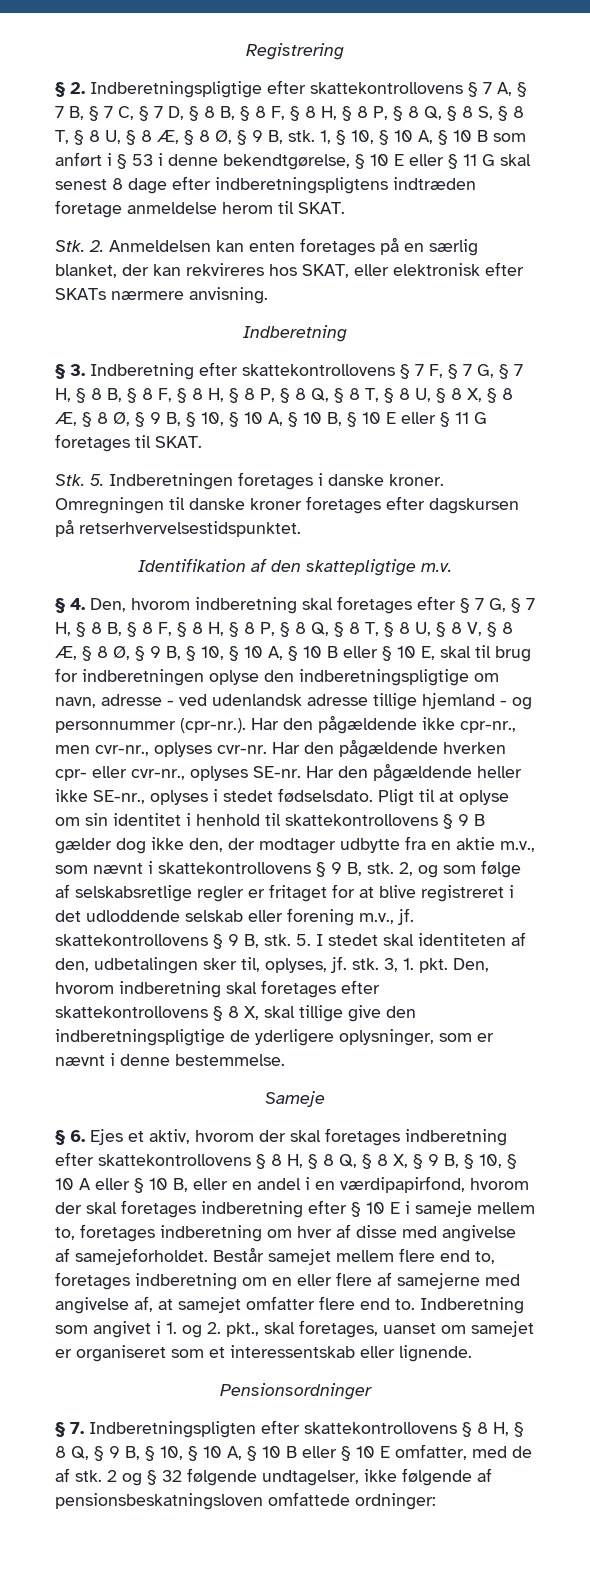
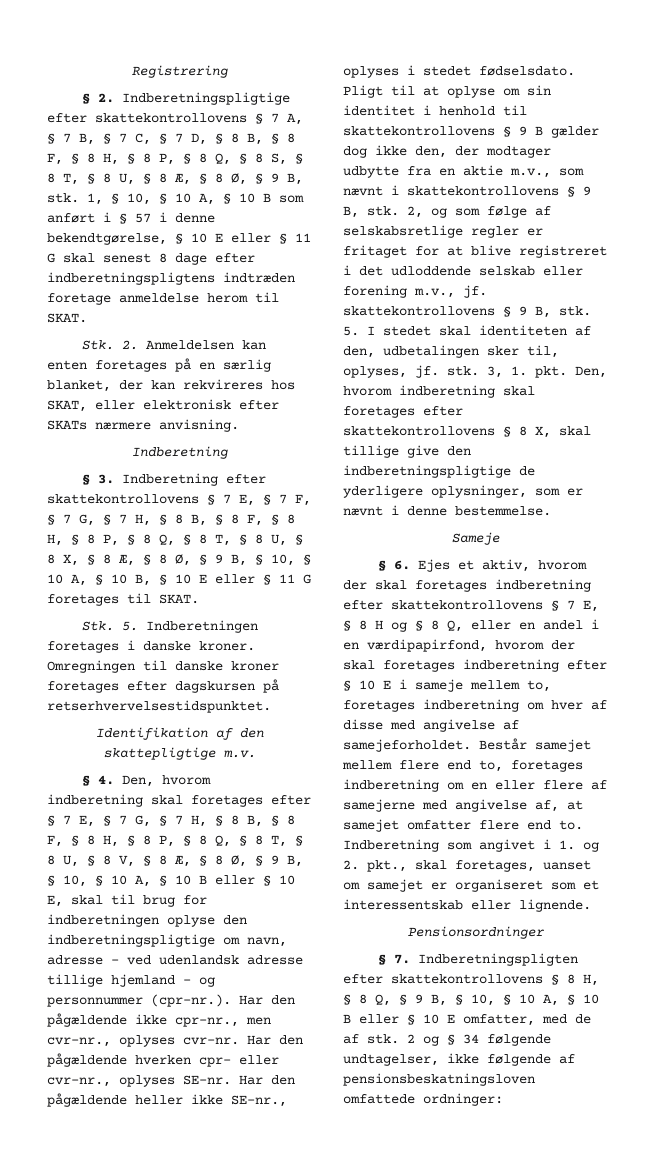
[132,154,153,166] 53 -> [135,213,151,223] 57
(424, 370) none -> [239,494,287,506] E, § 7
(484, 604) none -> [79,815,127,827] E, § 7
[271,1154,517,1169] [55,1178,188,1193] 8 H, § 8 Q, § 8 X, § 9 B, § 10, § 10 A eller § 10 B, -> [567,600,599,612] [343,620,463,632] 7 E, § 8 H og § 8 Q,
[162,1470,182,1482] 32 -> [463,1034,479,1044] 34

